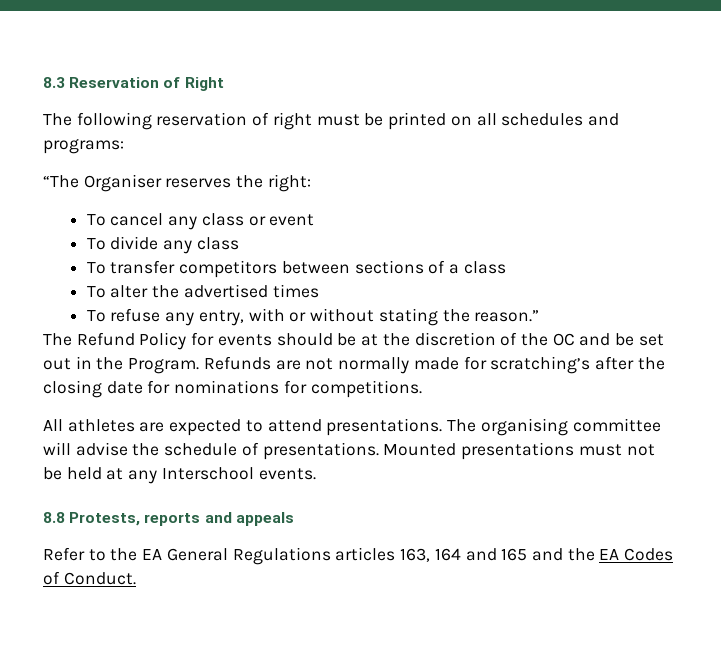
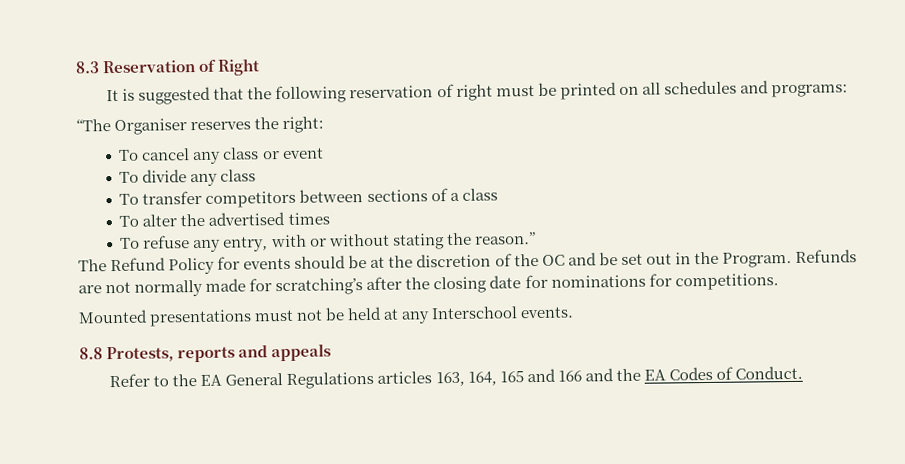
[43,113,72,126] The -> [106,86,273,105] It is suggested that the
[43,418,661,436] [43,442,379,460] All athletes are expected to attend presentations. The organising committee will advise the schedule of presentations. -> (779, 282) none
[434,548,528,561] 164 and 165 -> [467,368,582,386] 164, 165 and 166

